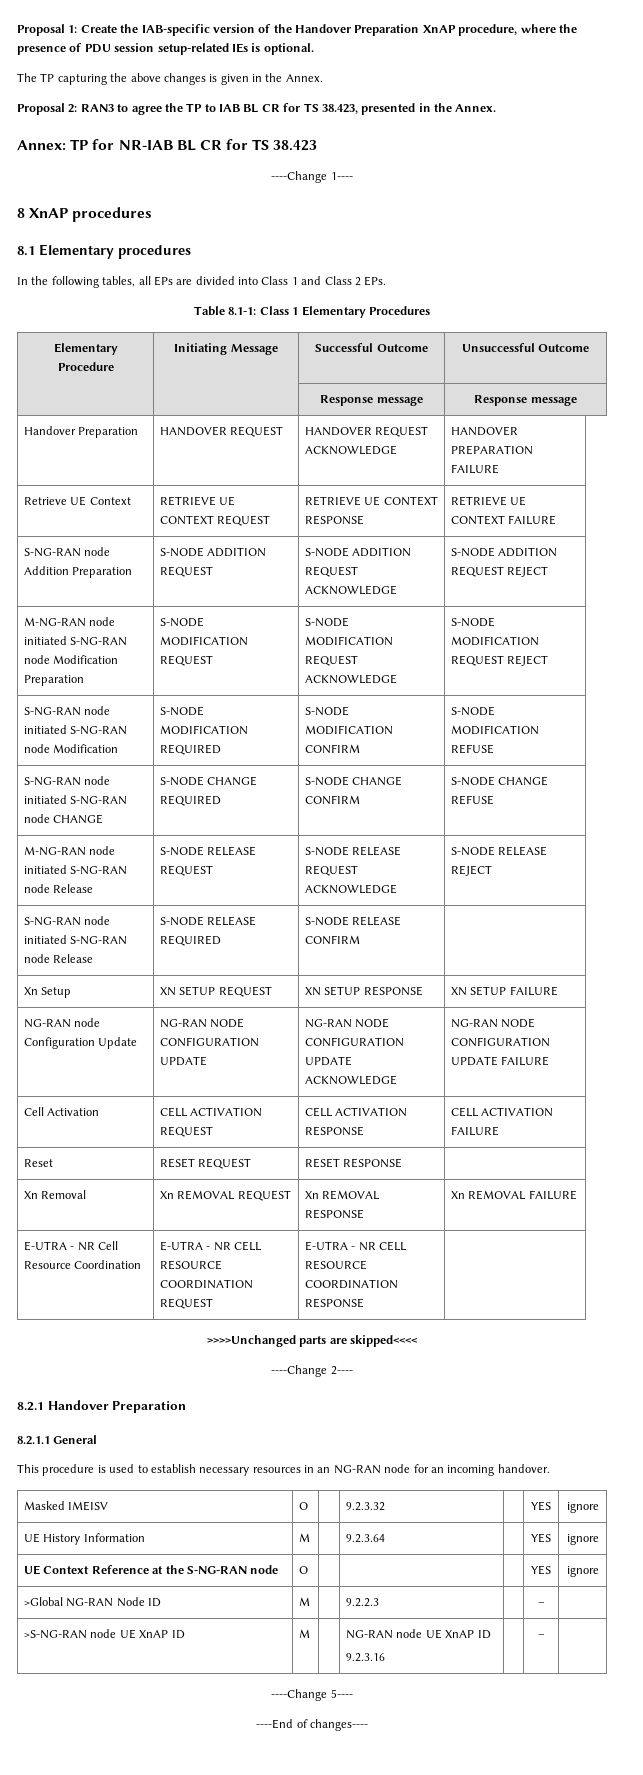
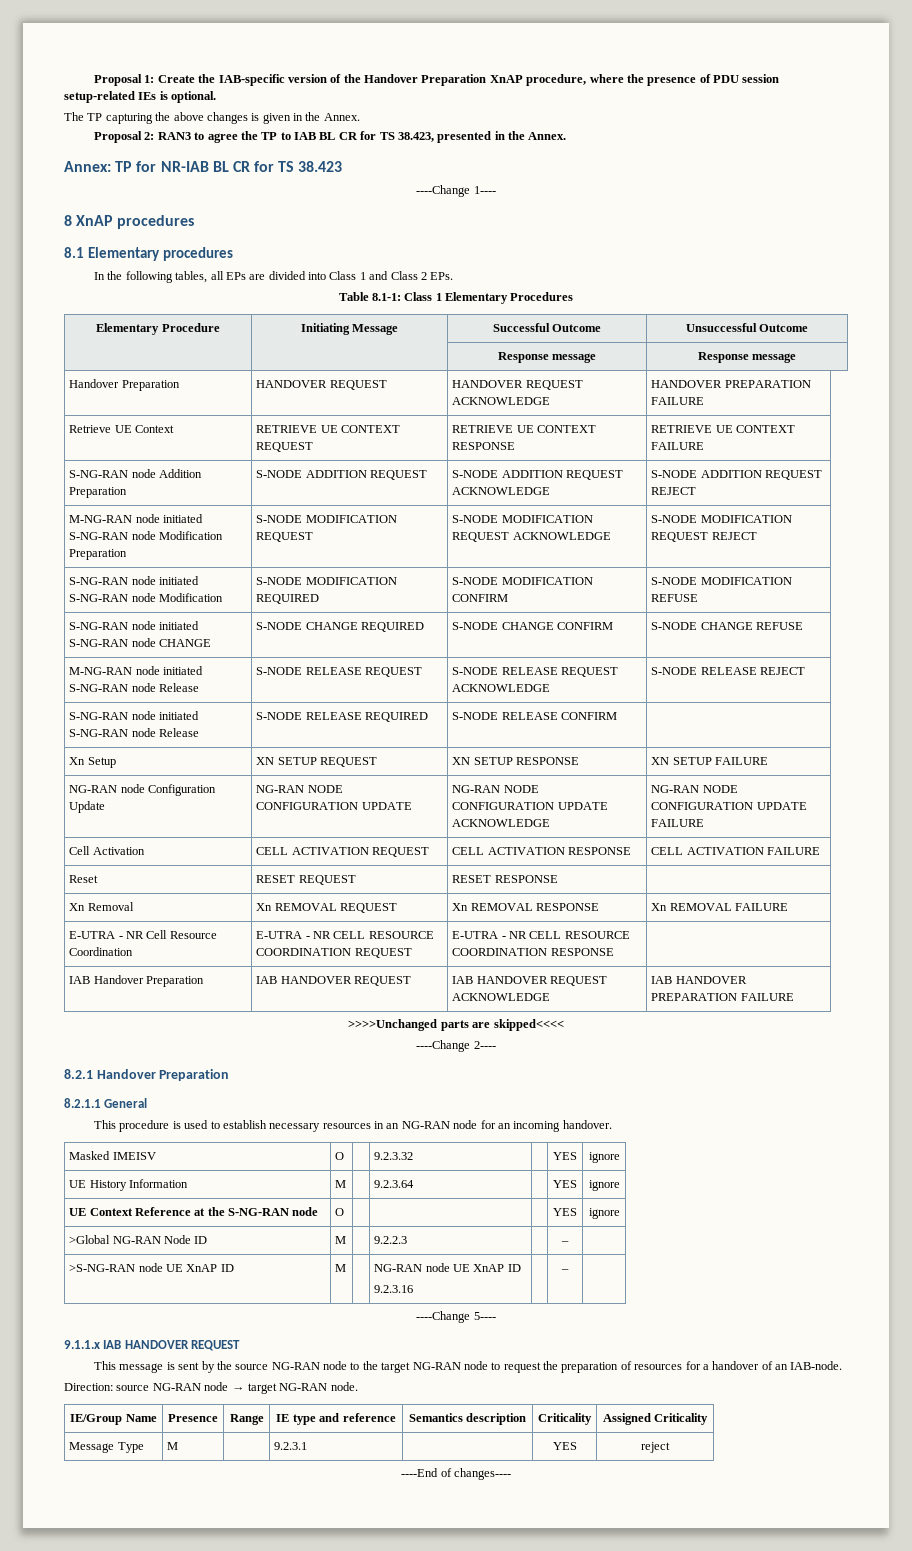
(365, 1303) none -> [69,975,204,987] [256,976,411,986] [452,976,607,986] [452,993,551,1001] [651,976,747,984] [651,993,794,1001] // IAB Handover Preparation | IAB HANDOVER REQUEST | IAB HANDOVER REQUEST ACKNOWLEDGE | IAB HANDOVER PREPARATION FAILURE
(353, 1693) none -> [64,1340,241,1351] [94,1361,843,1373] [64,1382,358,1394] [70,1414,157,1425] [168,1414,218,1422] [229,1414,264,1425] [276,1413,396,1425] [408,1413,527,1425] [538,1413,592,1425] [602,1413,709,1425] [69,1442,144,1453] [167,1442,179,1450] [274,1442,308,1450] [552,1442,577,1450] [641,1442,670,1453] // 9.1.1.x IAB HANDOVER REQUEST // This message is sent by the source NG-RAN node to the target NG-RAN node to request the preparation of resources for a handover of an IAB-node. // Direction: source NG-RAN node → target NG-RAN node. // IE/Group Name | Presence | Range | IE type and reference | Semantics description | Criticality | Assigned Criticality // Message Type | M | | 9.2.3.1 | | YES | reject

